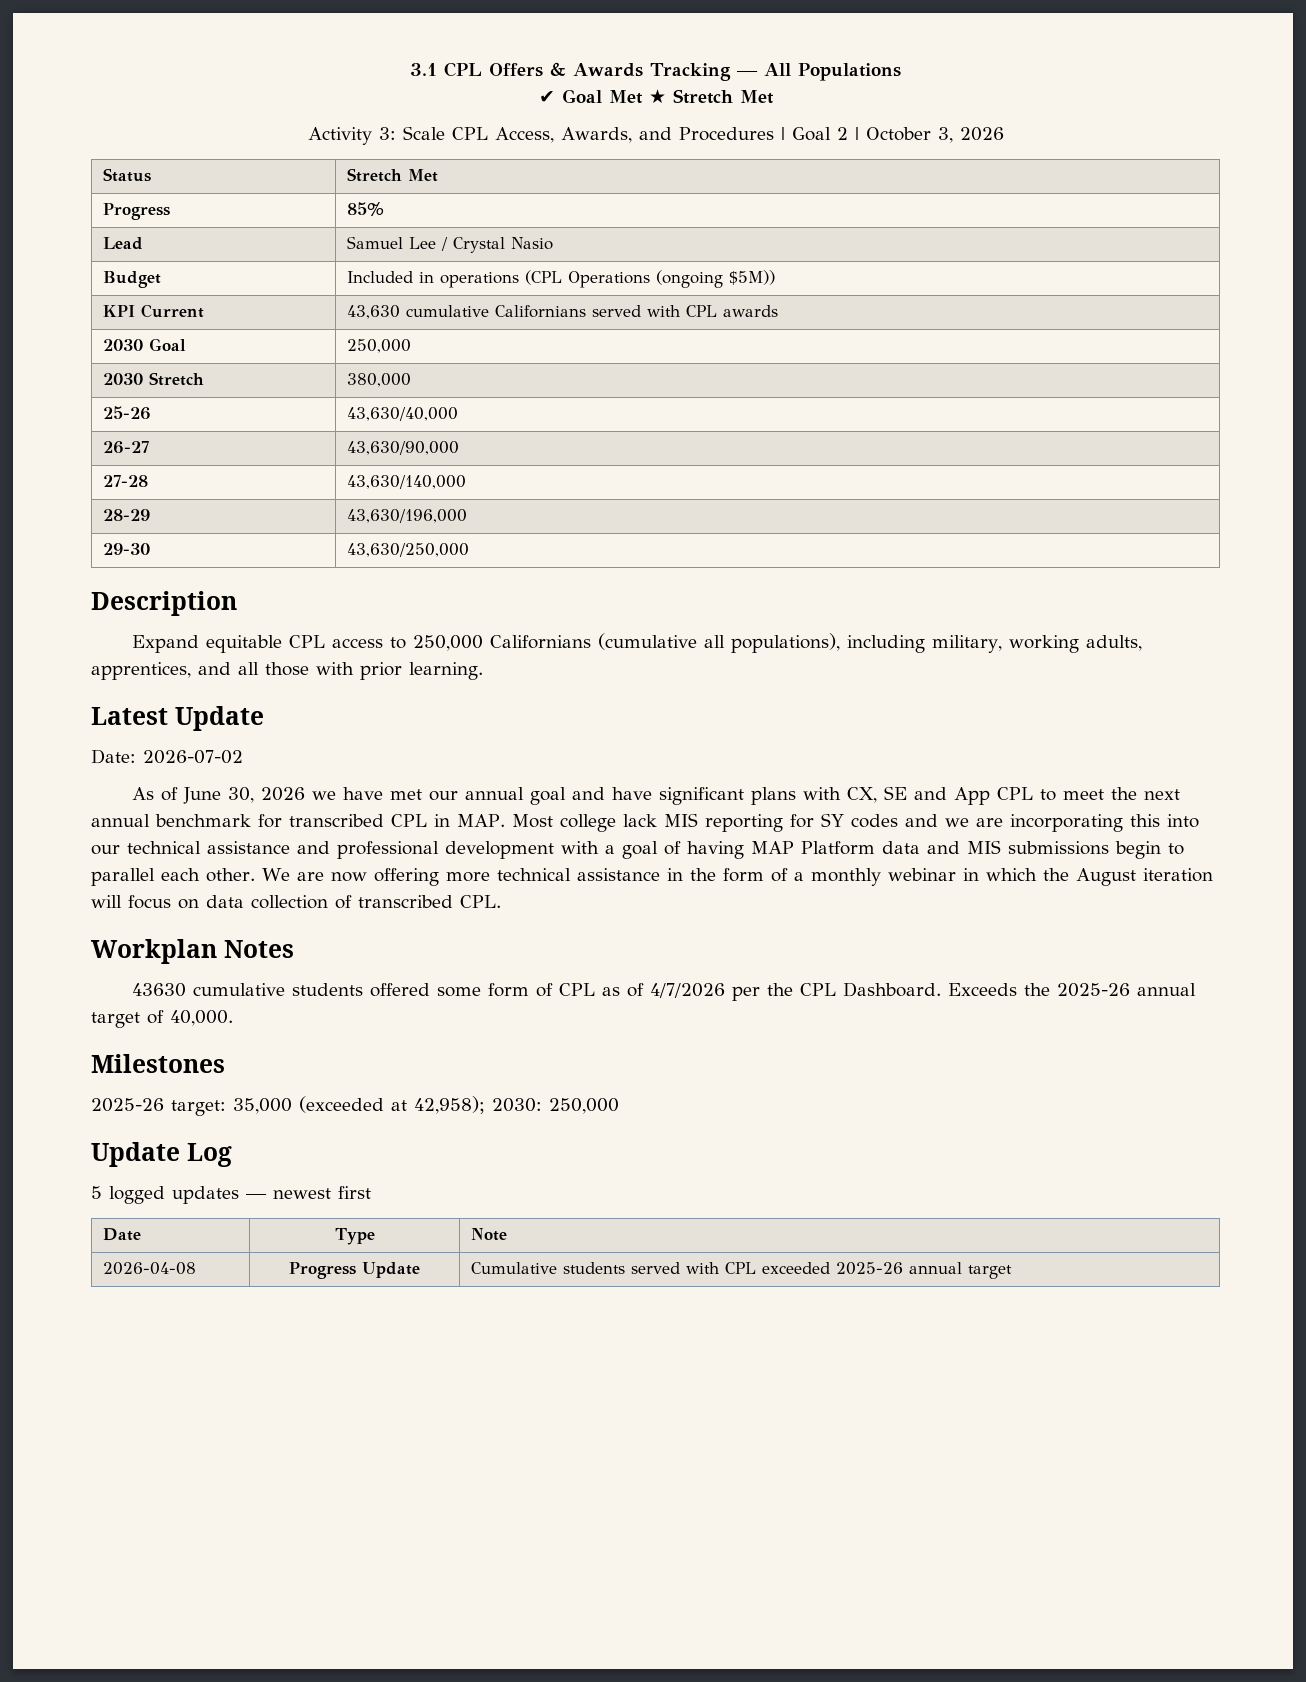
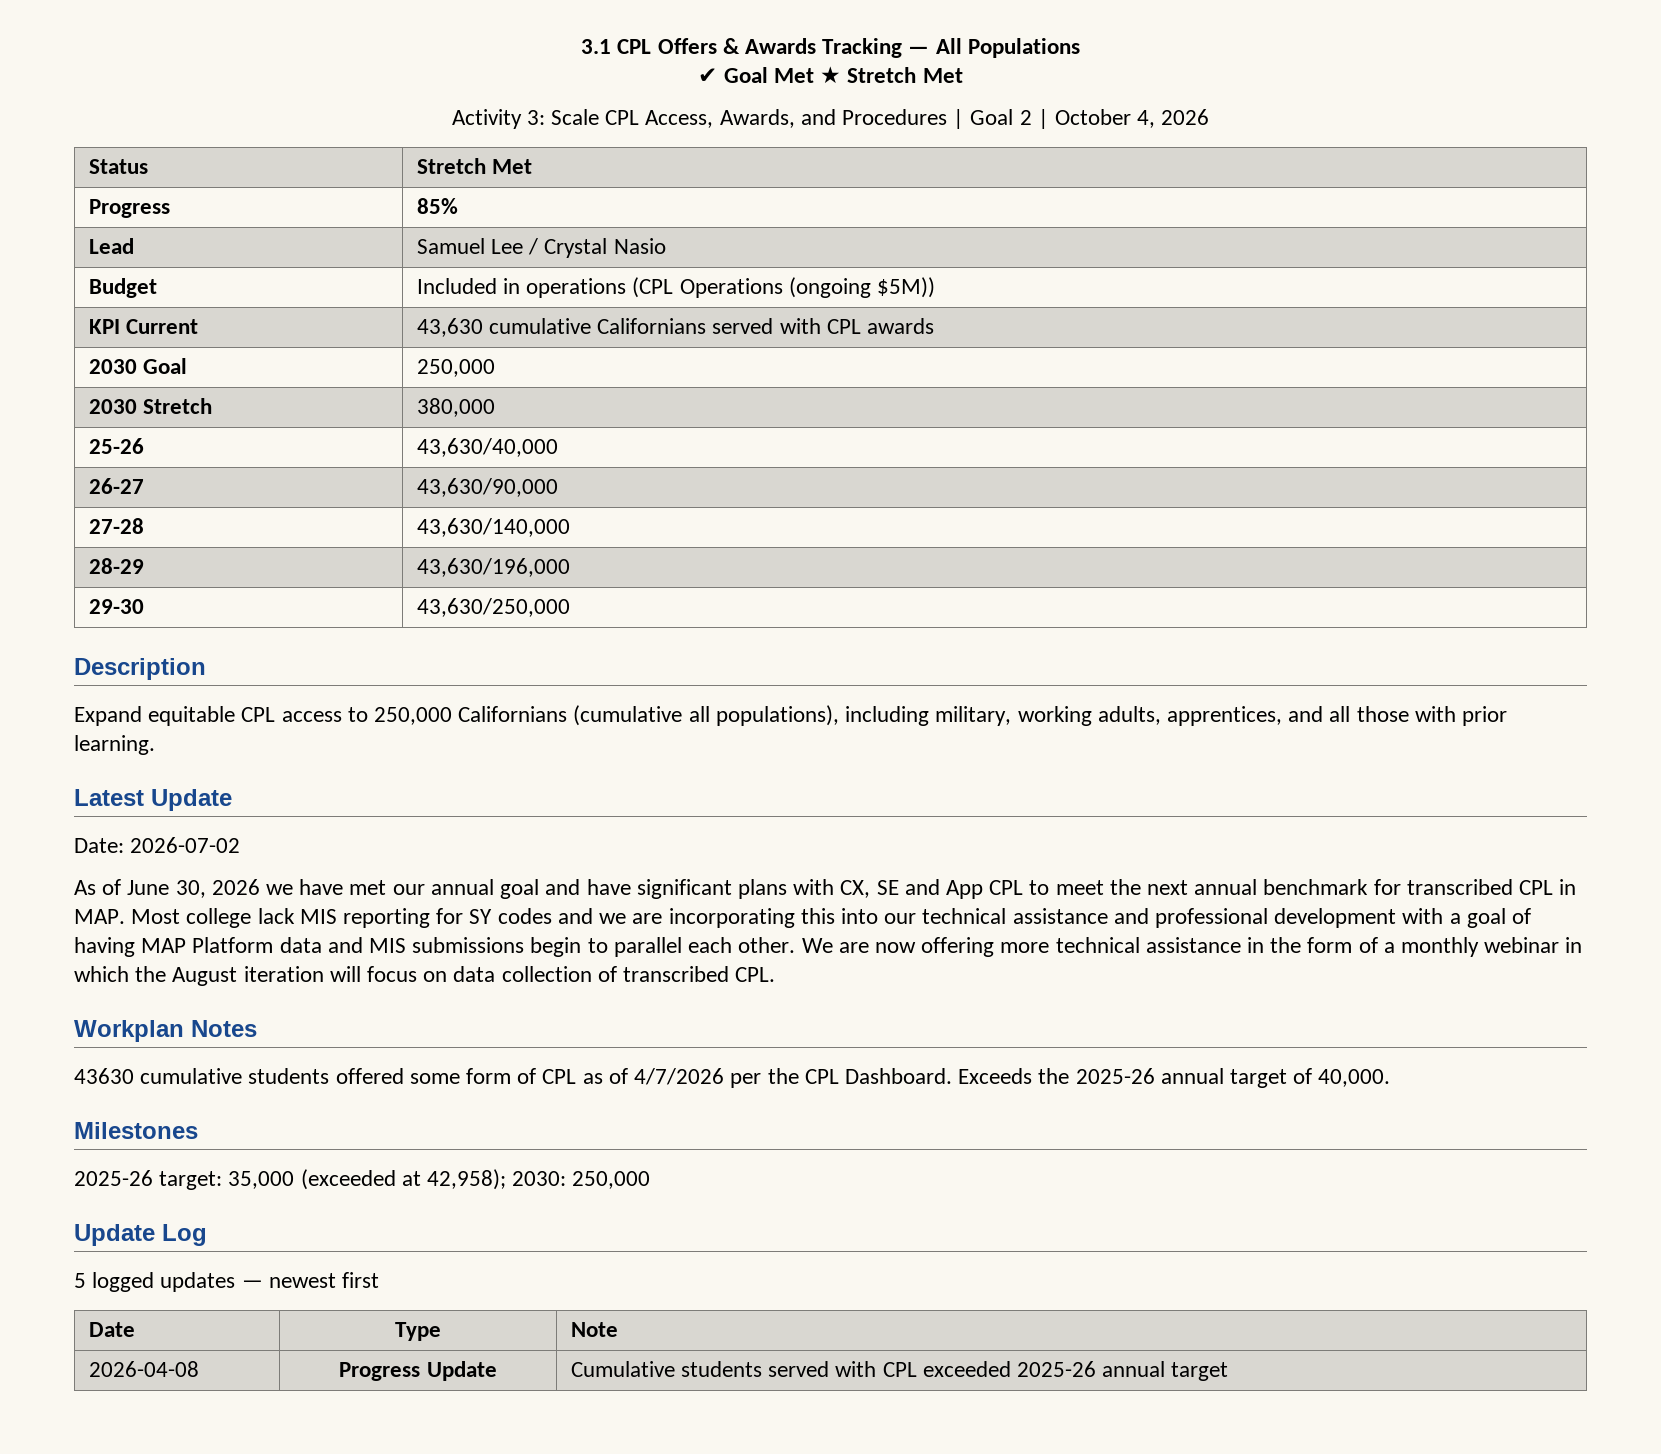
[937,127,953,143] 3, -> [1137,110,1156,128] 4,

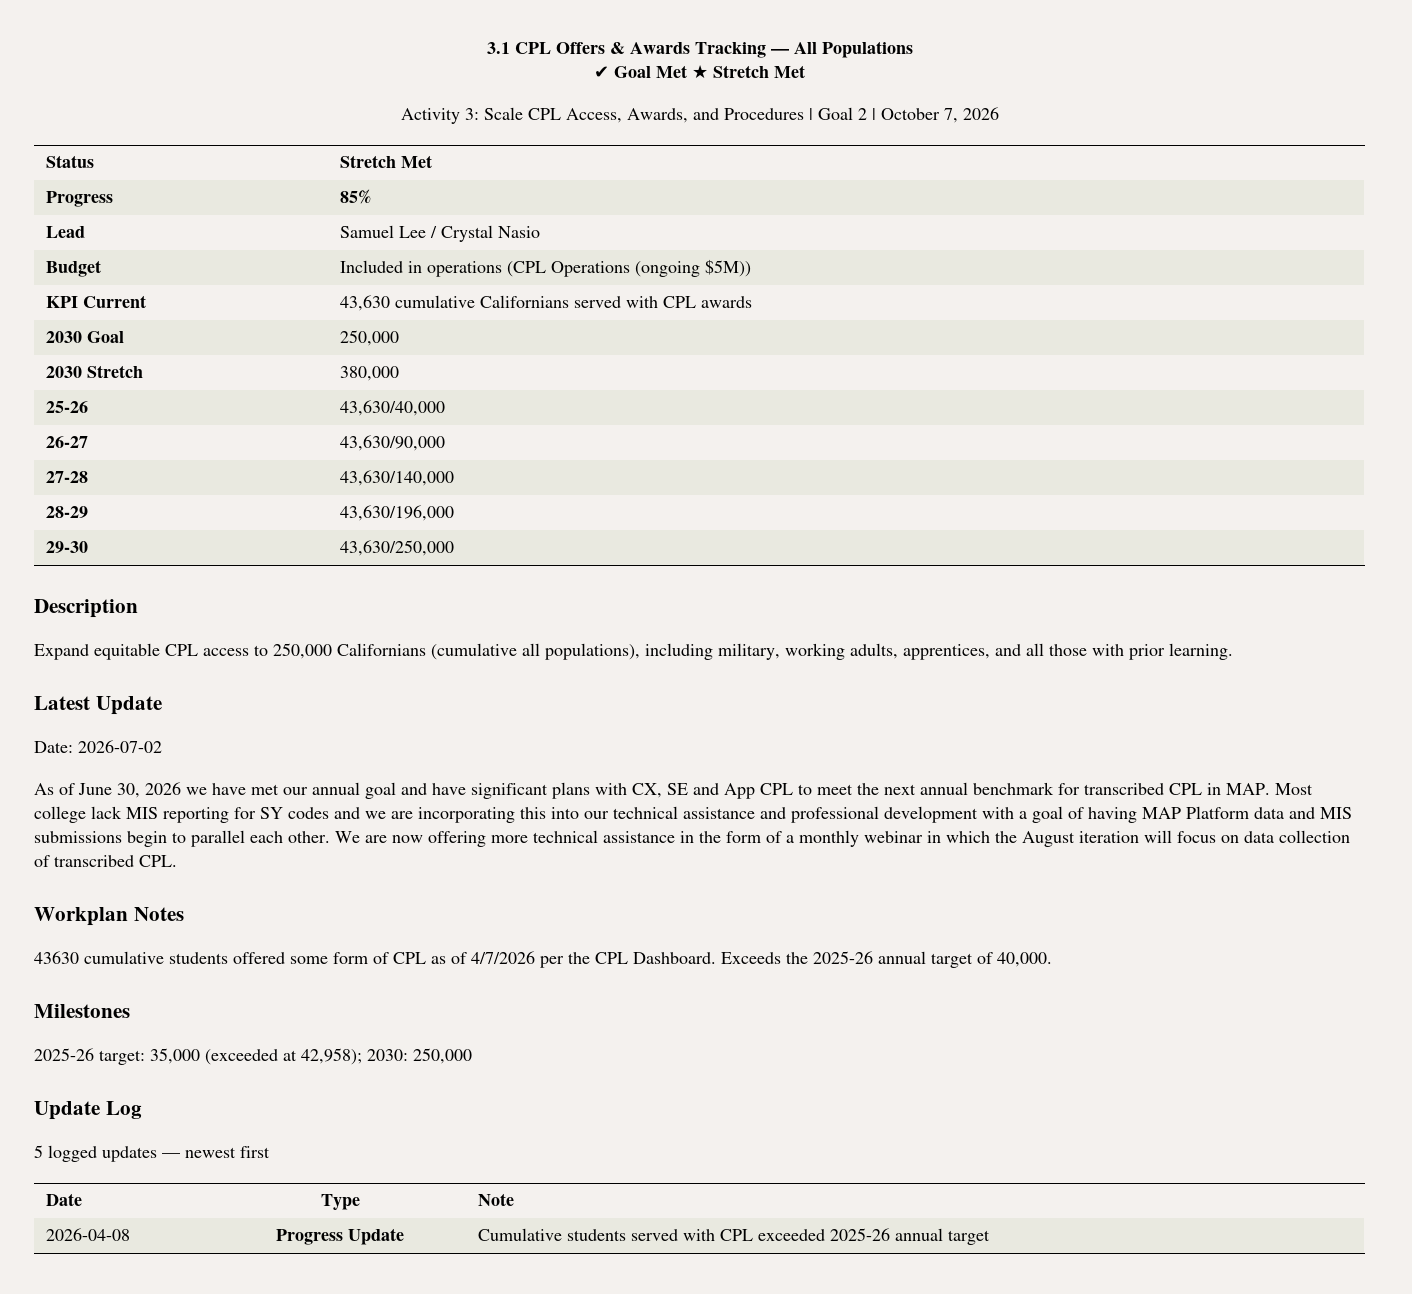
[1137,110,1156,128] 4, -> [943,108,958,123] 7,

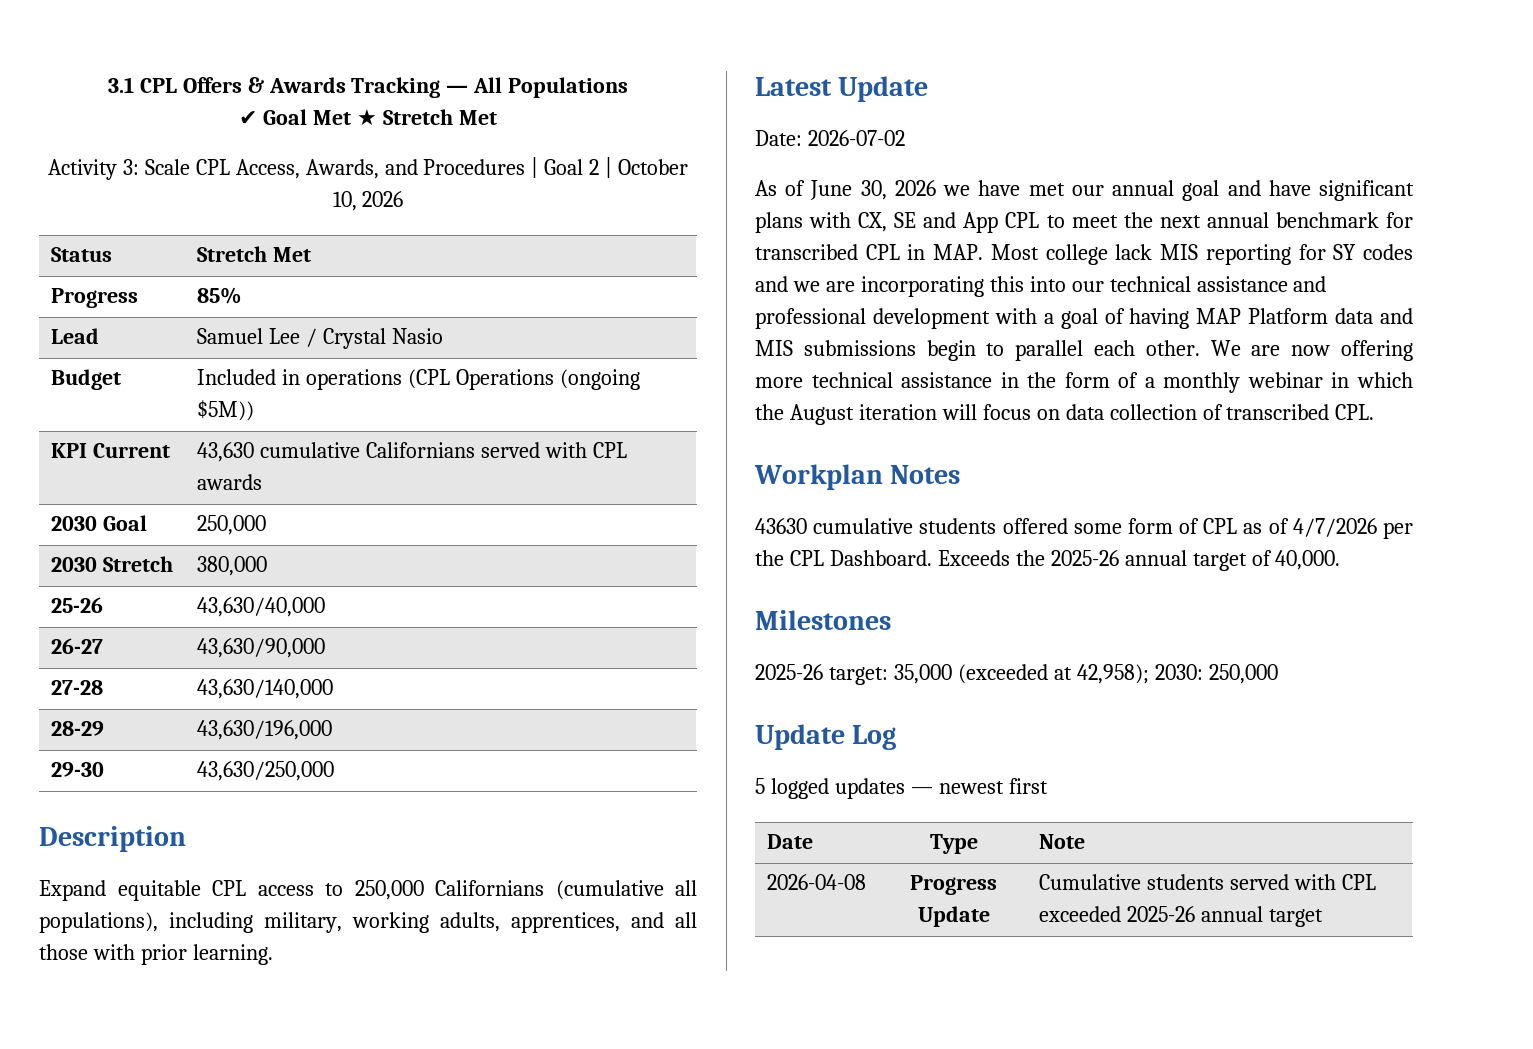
[943,108,958,123] 7, -> [332,191,357,211] 10,

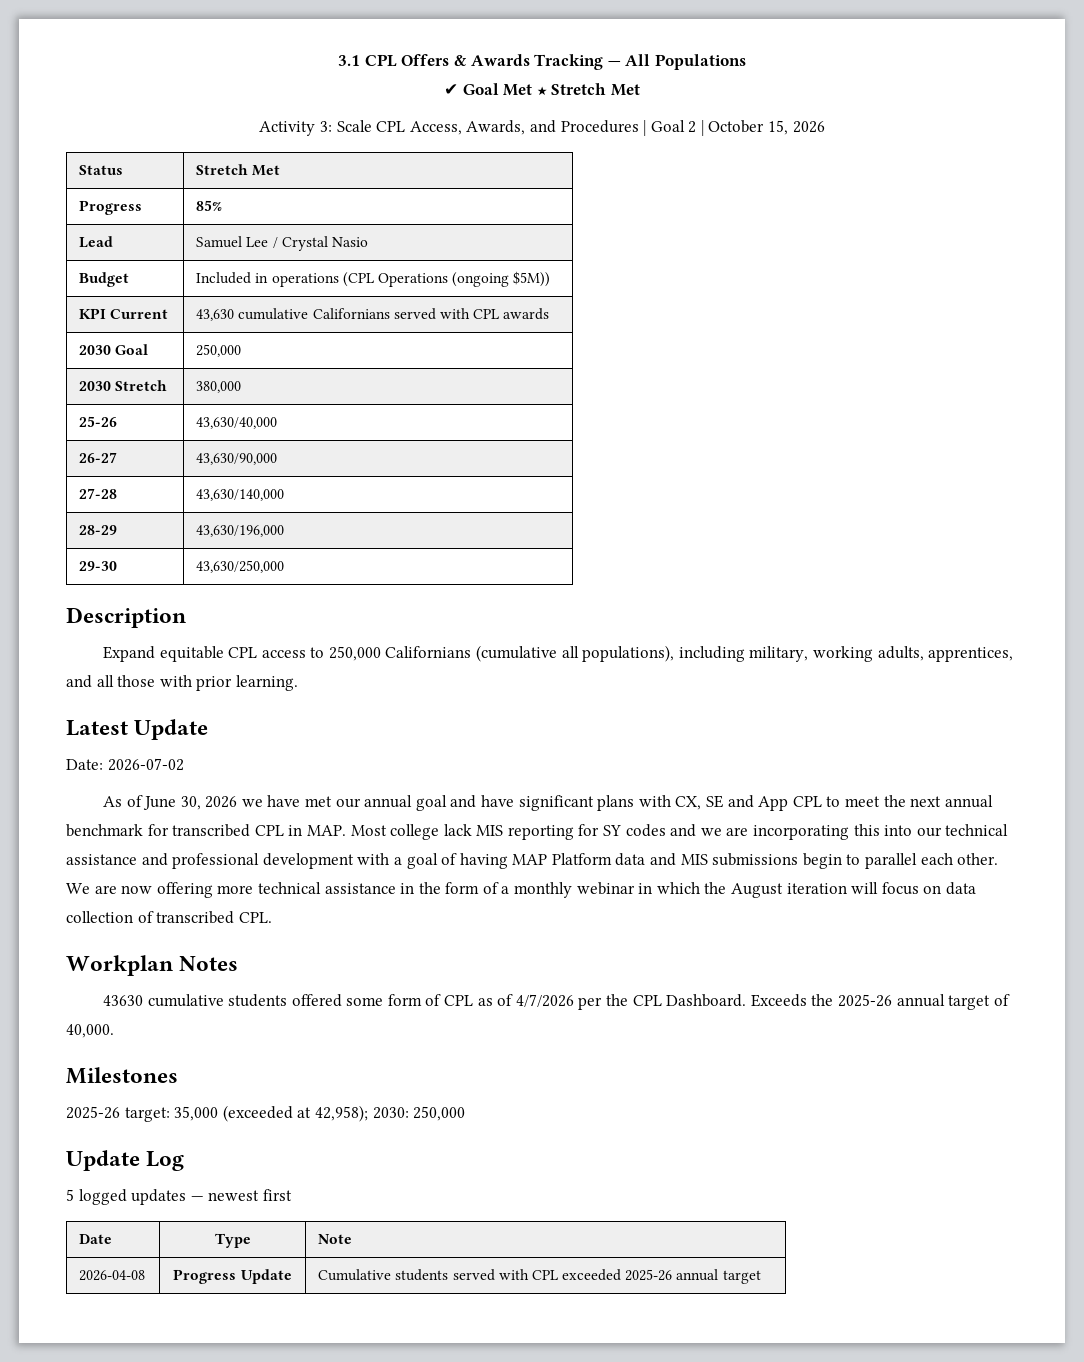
[332,191,357,211] 10, -> [768,120,789,135] 15,

